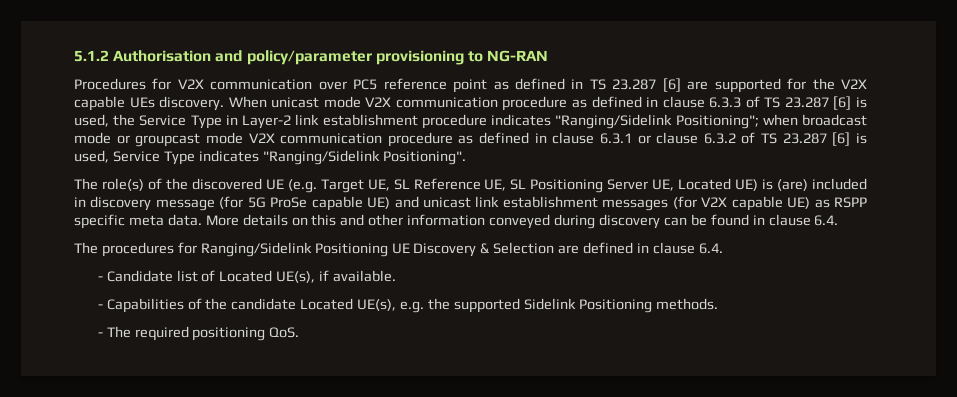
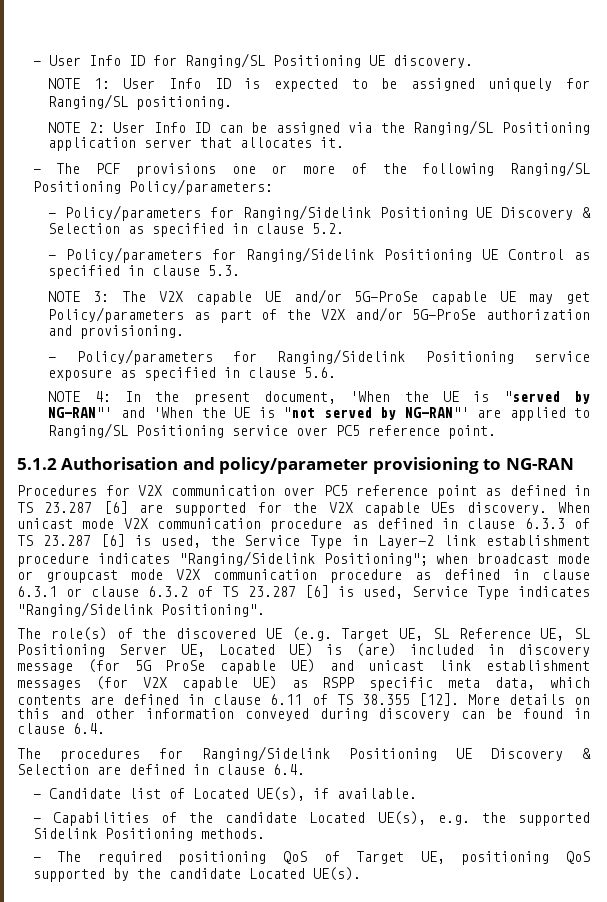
(74, 56) none -> [32,53,473,68] [48,78,590,92] [48,94,233,110] [48,120,590,135] [48,137,345,151] [32,161,591,177] [32,179,273,195] [48,205,592,221] [48,223,345,237] [48,247,591,263] [48,265,241,279] [48,289,591,305] [48,307,590,323] [48,325,185,339] [48,349,590,365] [48,367,337,381] [48,391,590,405] [48,407,590,421] [48,423,497,439] - User Info ID for Ranging/SL Positioning UE discovery. // NOTE 1: User Info ID is expected to be assigned uniquely for Ranging/SL positioning. // NOTE 2: User Info ID can be assigned via the Ranging/SL Positioning application server that allocates it. // - The PCF provisions one or more of the following Ranging/SL Positioning Policy/parameters: // - Policy/parameters for Ranging/Sidelink Positioning UE Discovery & Selection as specified in clause 5.2. // - Policy/parameters for Ranging/Sidelink Positioning UE Control as specified in clause 5.3. // NOTE 3: The V2X capable UE and/or 5G-ProSe capable UE may get Policy/parameters as part of the V2X and/or 5G-ProSe authorization and provisioning. // - Policy/parameters for Ranging/Sidelink Positioning service exposure as specified in clause 5.6. // NOTE 4: In the present document, 'When the UE is "served by NG-RAN"' and 'When the UE is "not served by NG-RAN"' are applied to Ranging/SL Positioning service over PC5 reference point. //
[167,214,202,226] data. -> [495,677,590,690] [17,693,459,706] data, which contents are defined in clause 6.11 of TS 38.355 [12].
[269,327,300,338] QoS. -> [282,851,590,865] [32,867,361,882] QoS of Target UE, positioning QoS supported by the candidate Located UE(s).

